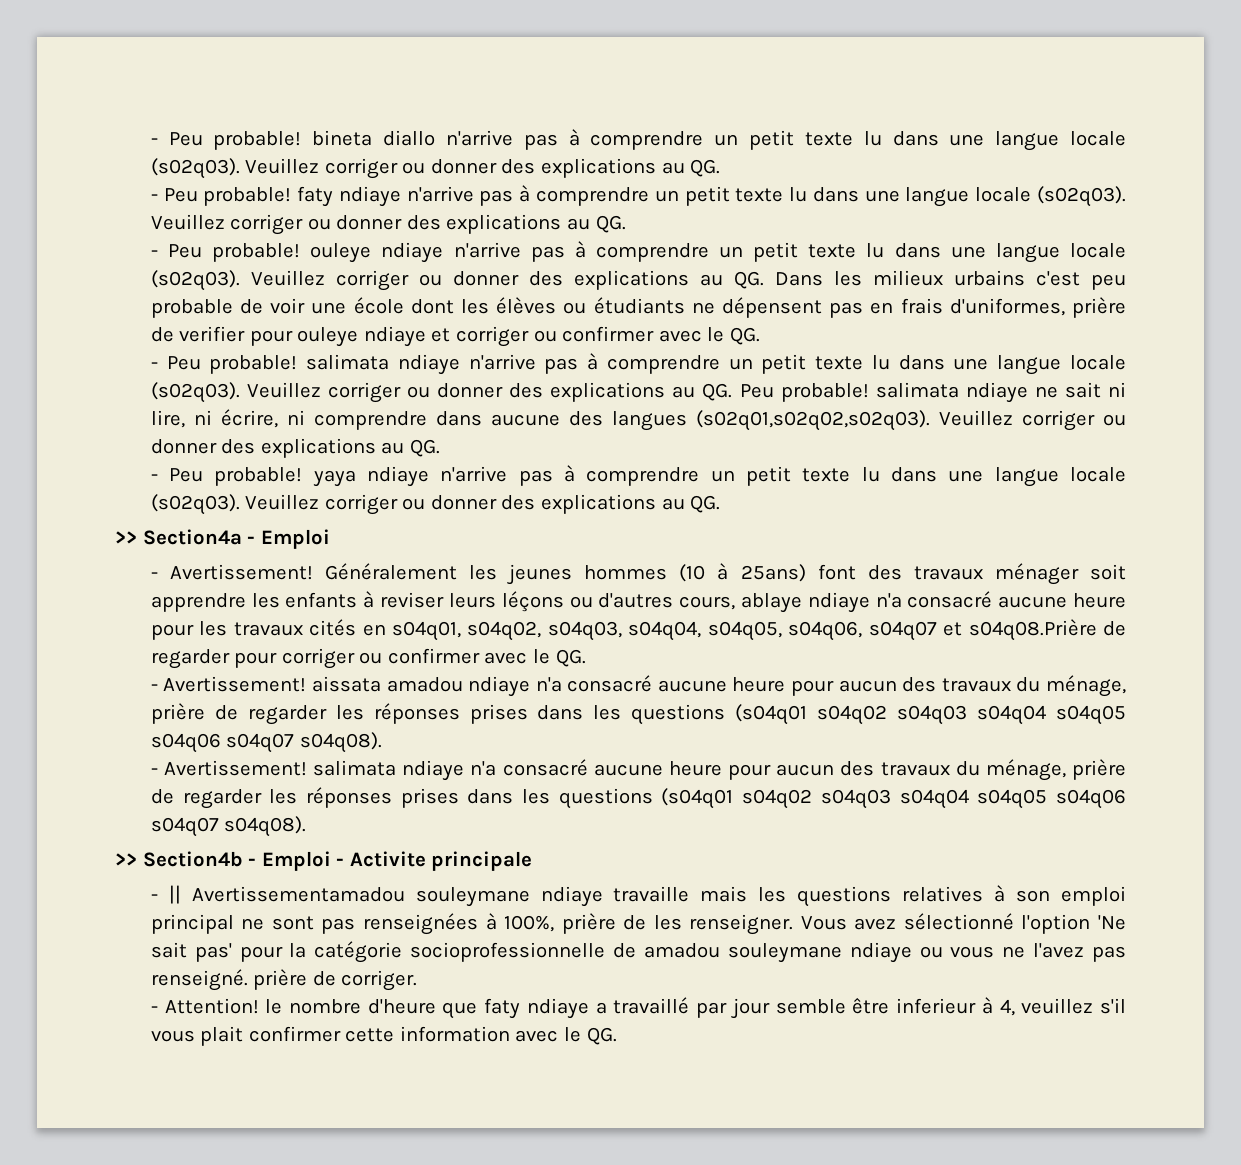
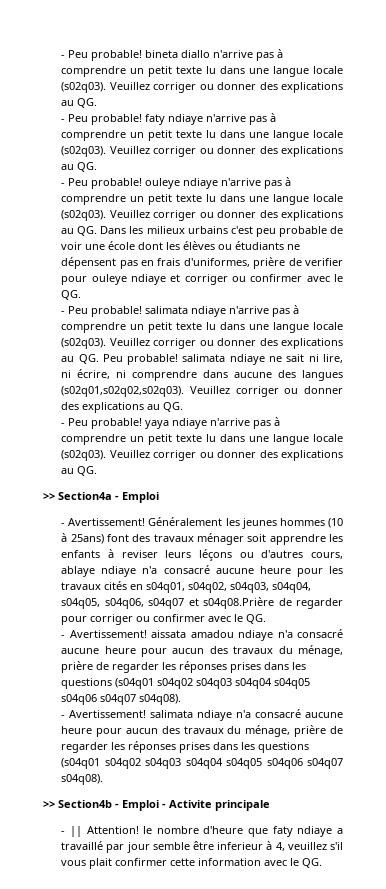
[191,885,1126,907] [150,913,1126,935] [150,941,1126,963] [150,969,418,991] [150,1006,158,1013] Avertissementamadou souleymane ndiaye travaille mais les questions relatives à son emploi principal ne sont pas renseignées à 100%, prière de les renseigner. Vous avez sélectionné l'option 'Ne sait pas' pour la catégorie socioprofessionnelle de amadou souleymane ndiaye ou vous ne l'avez pas renseigné. prière de corriger. // - -> (82, 831) none

